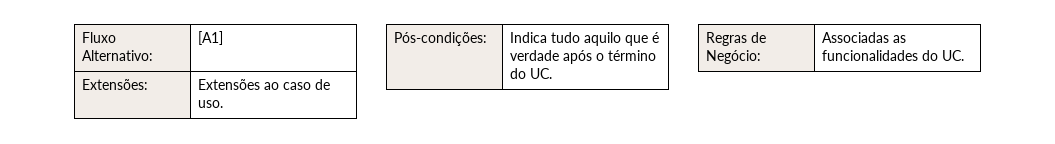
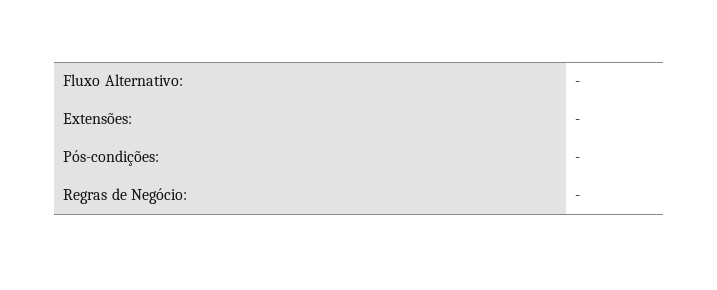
[198,31,224,45] [A1] -> [575,81,581,86] -
[198,79,331,90] [198,100,224,108] [394,32,488,46] [510,32,660,46] [510,50,657,64] [510,68,553,79] [706,32,767,46] [706,50,762,64] [822,32,907,43] [822,50,965,61] Extensões ao caso de uso. // Pós-condições: | Indica tudo aquilo que é verdade após o término do UC. // Regras de Negócio: | Associadas as funcionalidades do UC. -> [575,119,581,124] [63,150,160,166] [575,157,581,162] [63,188,187,204] [575,195,581,200] - // Pós-condições: | - // Regras de Negócio: | -

